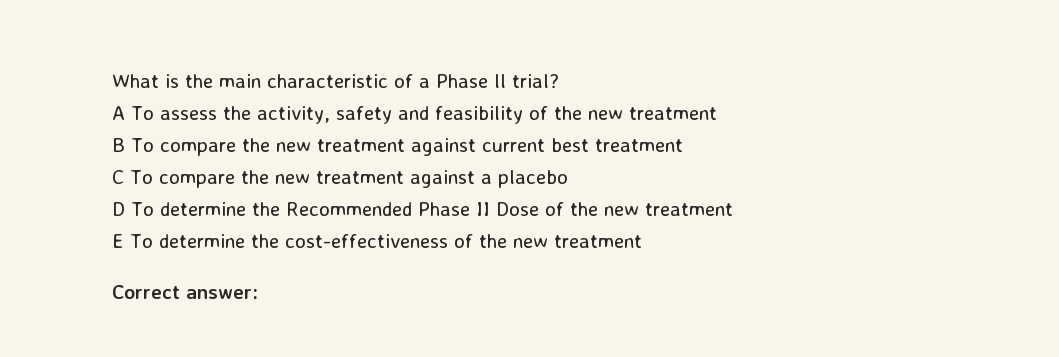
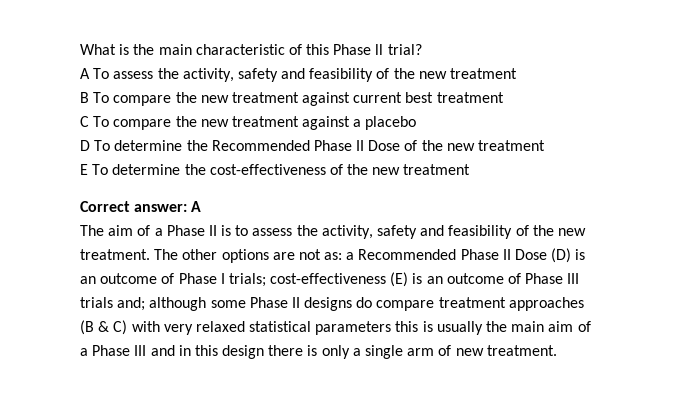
[419,78,430,88] a -> [306,44,330,55] this
(258, 294) none -> [191,201,202,212] [80,225,586,239] [80,248,586,263] [80,272,580,287] [80,297,584,311] [80,320,591,335] [80,345,557,359] A // The aim of a Phase II is to assess the activity, safety and feasibility of the new treatment. The other options are not as: a Recommended Phase II Dose (D) is an outcome of Phase I trials; cost-effectiveness (E) is an outcome of Phase III trials and; although some Phase II designs do compare treatment approaches (B & C) with very relaxed statistical parameters this is usually the main aim of a Phase III and in this design there is only a single arm of new treatment.

